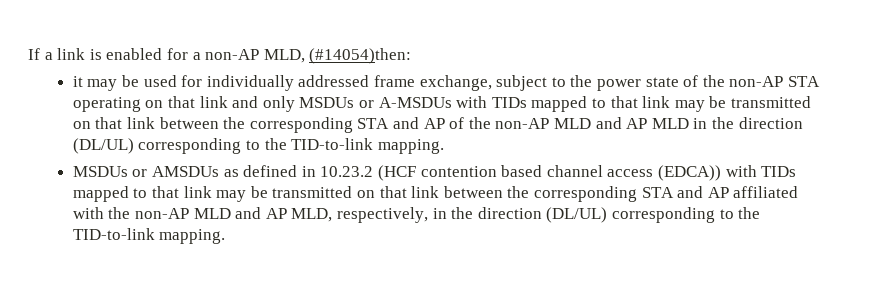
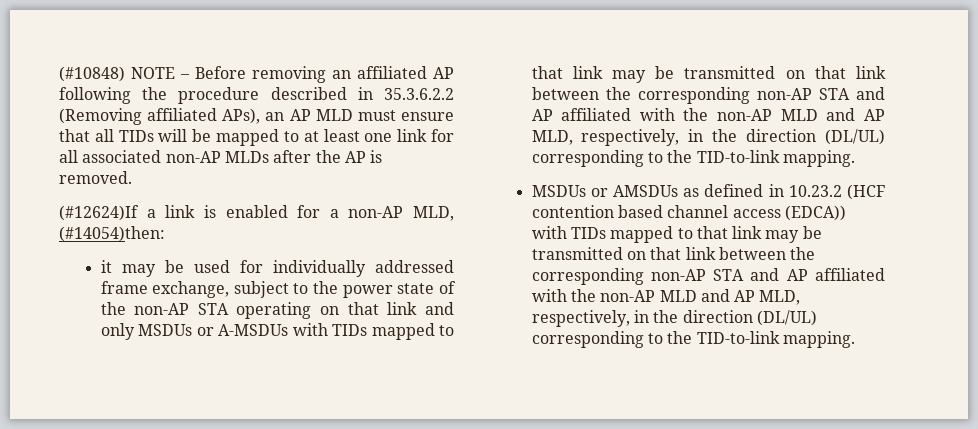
[28,48,40,60] If -> [59,66,454,83] [59,87,454,104] [59,108,455,125] [59,129,454,146] [59,150,383,163] [59,171,132,184] [59,205,139,221] (#10848) NOTE – Before removing an affiliated AP following the procedure described in 35.3.6.2.2 (Removing affiliated APs), an AP MLD must ensure that all TIDs will be mapped to at least one link for all associated non-AP MLDs after the AP is removed. // (#12624)If
[357,117,689,129] STA and AP of the non-AP MLD and AP MLD -> [756,87,885,100] [531,108,885,121] [531,129,680,146] non-AP STA and AP affiliated with the non-AP MLD and AP MLD, respectively,
(637, 194) none -> [650,269,706,281] non-AP

